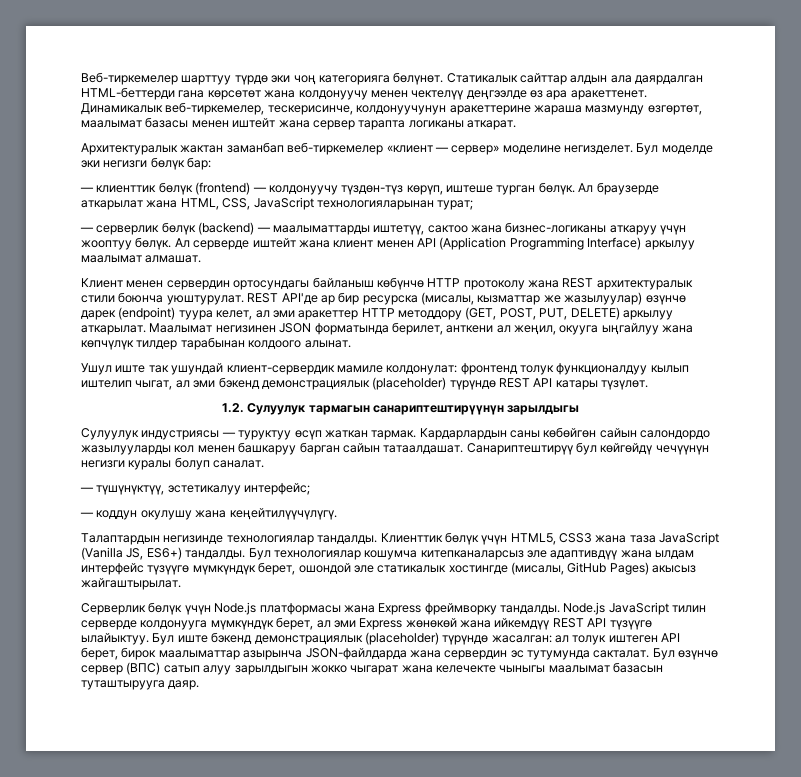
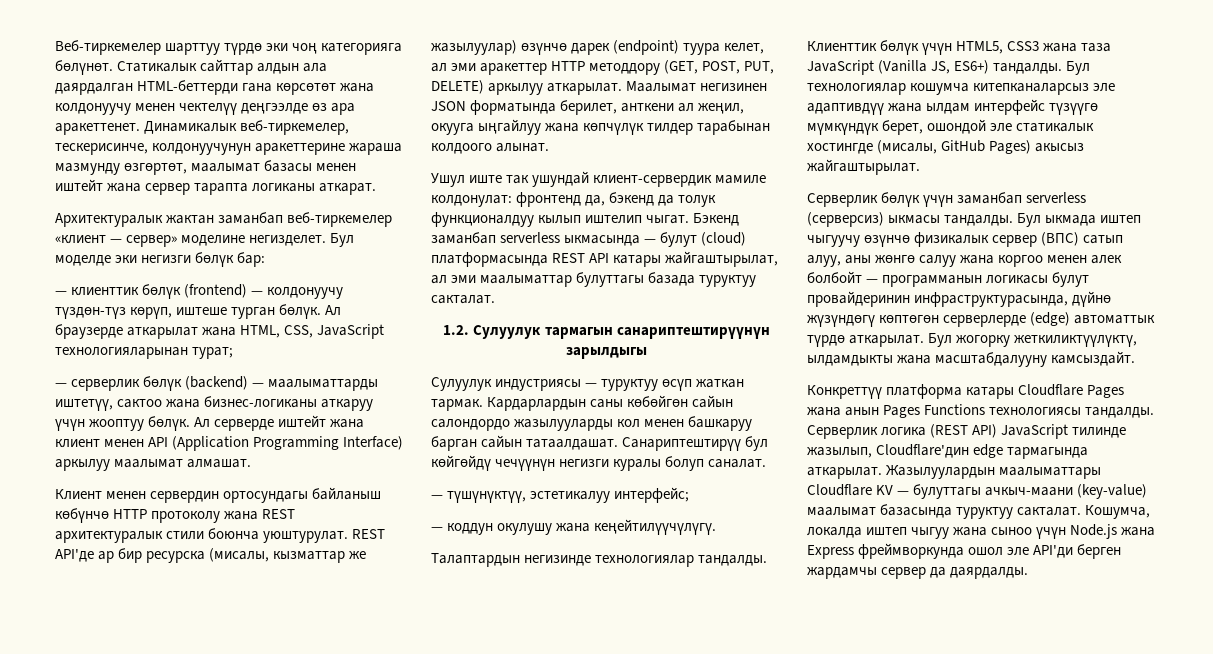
(518, 369) none -> [585,192,675,206] да, бэкенд да
[135,377,649,390] чыгат, ал эми бэкенд демонстрациялык (placeholder) түрүндө REST API катары түзүлөт. -> [646,213,740,226] [431,232,747,247] [431,251,779,267] [431,272,757,287] [431,295,495,304] чыгат. Бэкенд заманбап serverless ыкмасында — булут (cloud) платформасында REST API катары жайгаштырылат, ал эми маалыматтар булуттагы базада туруктуу сакталат.
[214,602,707,615] [81,617,652,630] [81,632,681,645] [81,647,719,660] [81,662,664,675] [81,680,200,690] Node.js платформасы жана Express фреймворку тандалды. Node.js JavaScript тилин серверде колдонууга мүмкүндүк берет, ал эми Express жөнөкөй жана ийкемдүү REST API түзүүгө ылайыктуу. Бул иште бэкенд демонстрациялык (placeholder) түрүндө жасалган: ал толук иштеген API берет, бирок маалыматтар азырынча JSON-файлдарда жана сервердин эс тутумунда сакталат. Бул өзүнчө сервер (ВПС) сатып алуу зарылдыгын жокко чыгарат жана келечекте чыныгы маалымат базасын туташтырууга даяр. -> [957,192,1087,204] [807,212,1142,227] [807,232,1124,247] [807,255,1123,267] [807,271,1090,287] [807,291,1112,307] [807,312,1156,327] [807,333,1138,347] [807,351,1136,367] [807,384,1125,399] [807,404,1155,418] [807,424,1127,439] [807,444,1089,459] [807,465,1102,479] [807,484,1148,499] [807,504,1151,519] [807,524,1156,539] [807,543,1122,559] [807,567,1029,579] заманбап serverless (серверсиз) ыкмасы тандалды. Бул ыкмада иштеп чыгуучу өзүнчө физикалык сервер (ВПС) сатып алуу, аны жөнгө салуу жана коргоо менен алек болбойт — программанын логикасы булут провайдеринин инфраструктурасында, дүйнө жүзүндөгү көптөгөн серверлерде (edge) автоматтык түрдө аткарылат. Бул жогорку жеткиликтүүлүктү, ылдамдыкты жана масштабдалууну камсыздайт. // Конкреттүү платформа катары Cloudflare Pages жана анын Pages Functions технологиясы тандалды. Серверлик логика (REST API) JavaScript тилинде жазылып, Cloudflare'дин edge тармагында аткарылат. Жазылуулардын маалыматтары Cloudflare KV — булуттагы ачкыч-маани (key-value) маалымат базасында туруктуу сакталат. Кошумча, локалда иштеп чыгуу жана сыноо үчүн Node.js жана Express фреймворкунда ошол эле API'ди берген жардамчы сервер да даярдалды.

